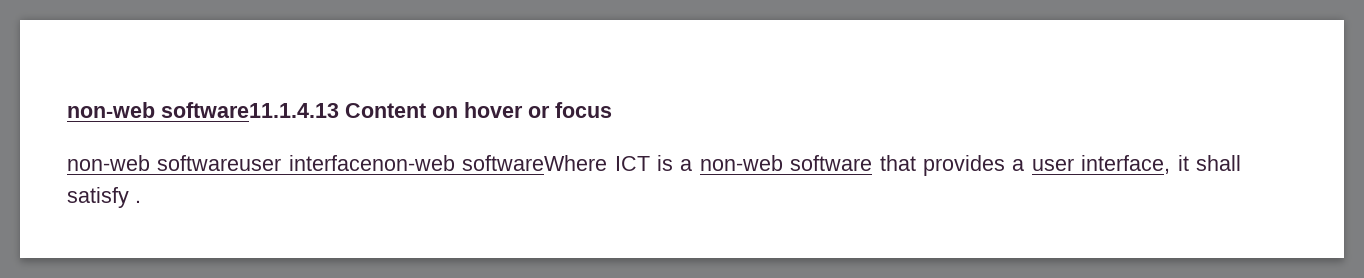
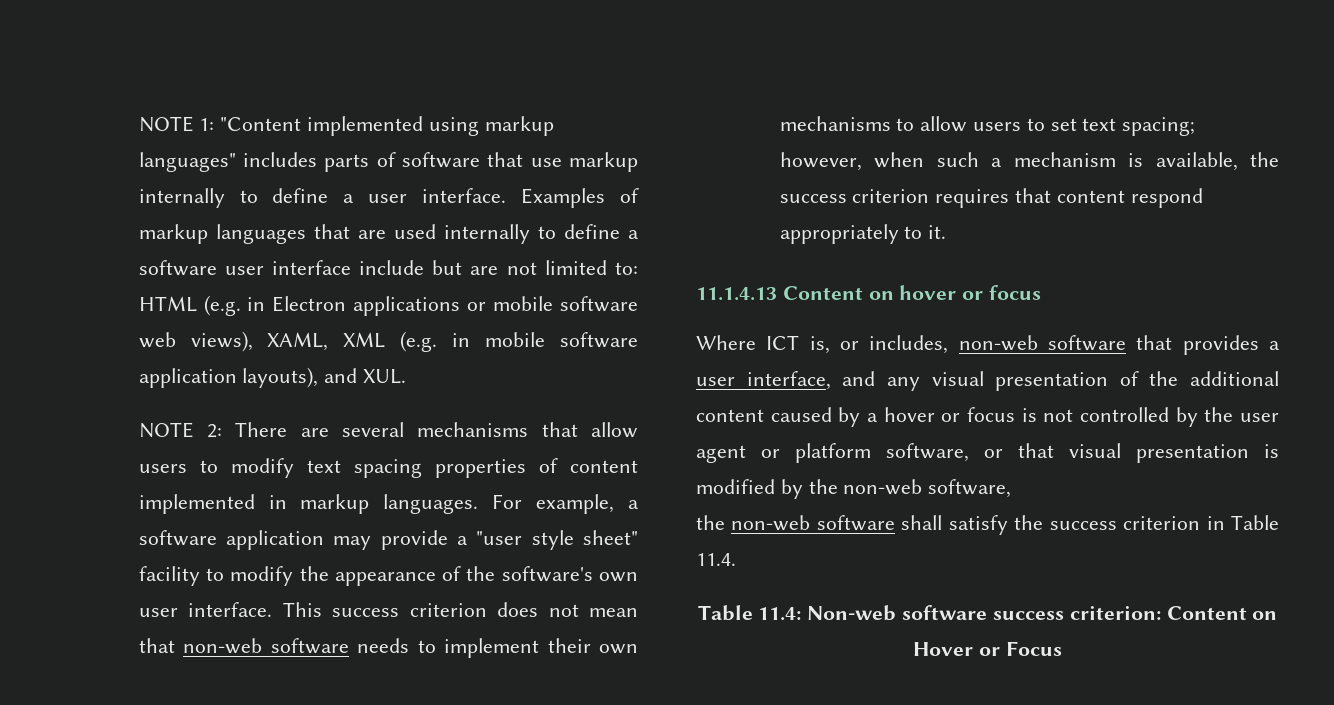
[67,102,339,118] non-web software11.1.4.13 -> [138,116,554,136] [138,152,638,172] [138,188,640,208] [138,224,639,244] [138,260,638,276] [138,295,638,316] [138,331,638,352] [138,367,407,388] [138,422,638,438] [138,458,638,478] [138,494,639,514] [138,530,638,550] [138,566,638,586] [138,602,638,617] [138,638,638,658] [779,116,1196,136] [779,152,1279,171] [779,188,1203,208] [779,224,947,244] [696,287,777,301] NOTE 1: "Content implemented using markup languages" includes parts of software that use markup internally to define a user interface. Examples of markup languages that are used internally to define a software user interface include but are not limited to: HTML (e.g. in Electron applications or mobile software web views), XAML, XML (e.g. in mobile software application layouts), and XUL. // NOTE 2: There are several mechanisms that allow users to modify text spacing properties of content implemented in markup languages. For example, a software application may provide a "user style sheet" facility to modify the appearance of the software's own user interface. This success criterion does not mean that non-web software needs to implement their own mechanisms to allow users to set text spacing; however, when such a mechanism is available, the success criterion requires that content respond appropriately to it. // 11.1.4.13
[67,155,693,171] non-web softwareuser interfacenon-web softwareWhere ICT is a -> [696,335,949,354] Where ICT is, or includes,
[1177,155,1241,171] [67,187,141,208] it shall satisfy . -> [842,371,1279,391] [696,407,1279,427] [696,443,1279,463] [696,479,1012,499] [696,515,1279,535] [696,553,736,566] [697,605,1278,621] [913,641,1062,656] and any visual presentation of the additional content caused by a hover or focus is not controlled by the user agent or platform software, or that visual presentation is modified by the non-web software, // the non-web software shall satisfy the success criterion in Table 11.4. // Table 11.4: Non-web software success criterion: Content on Hover or Focus

